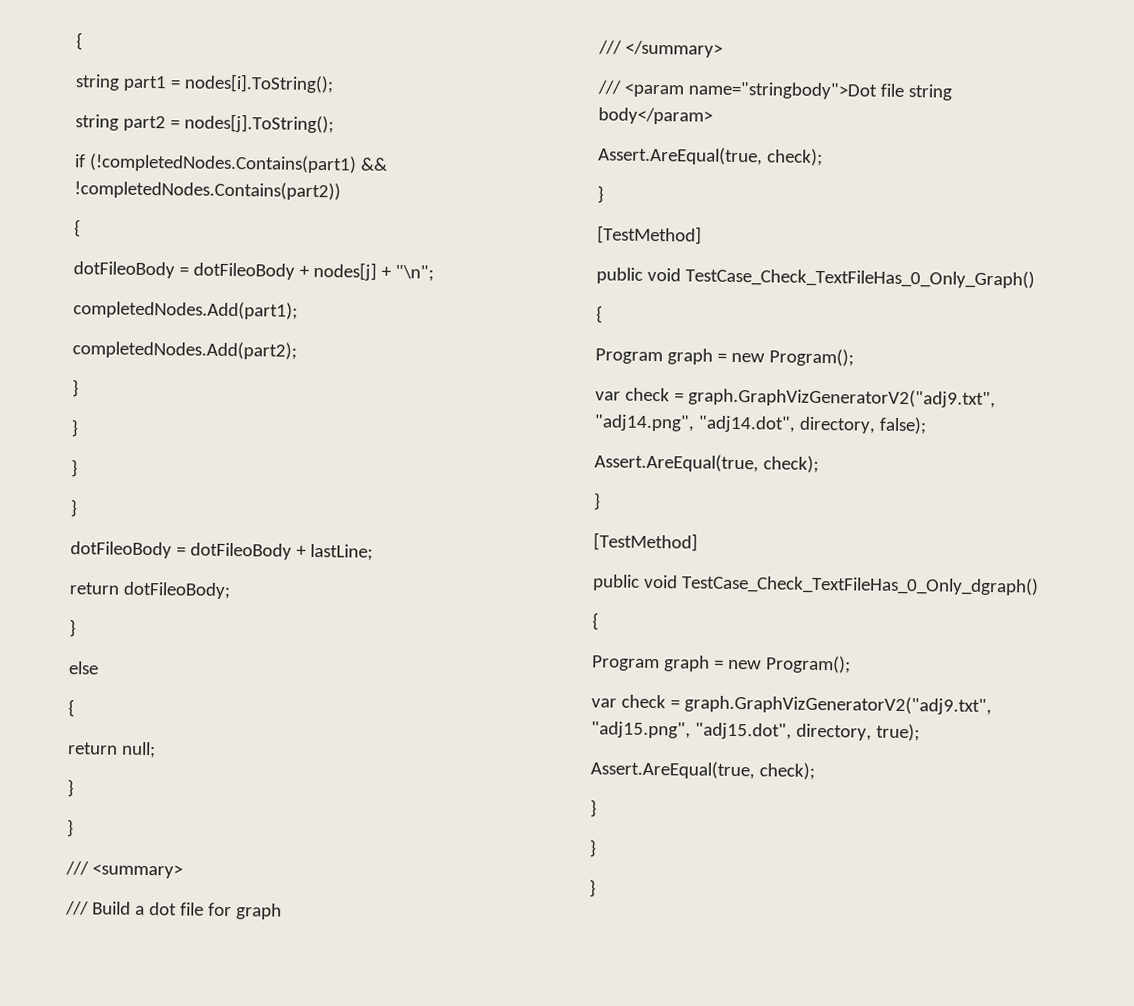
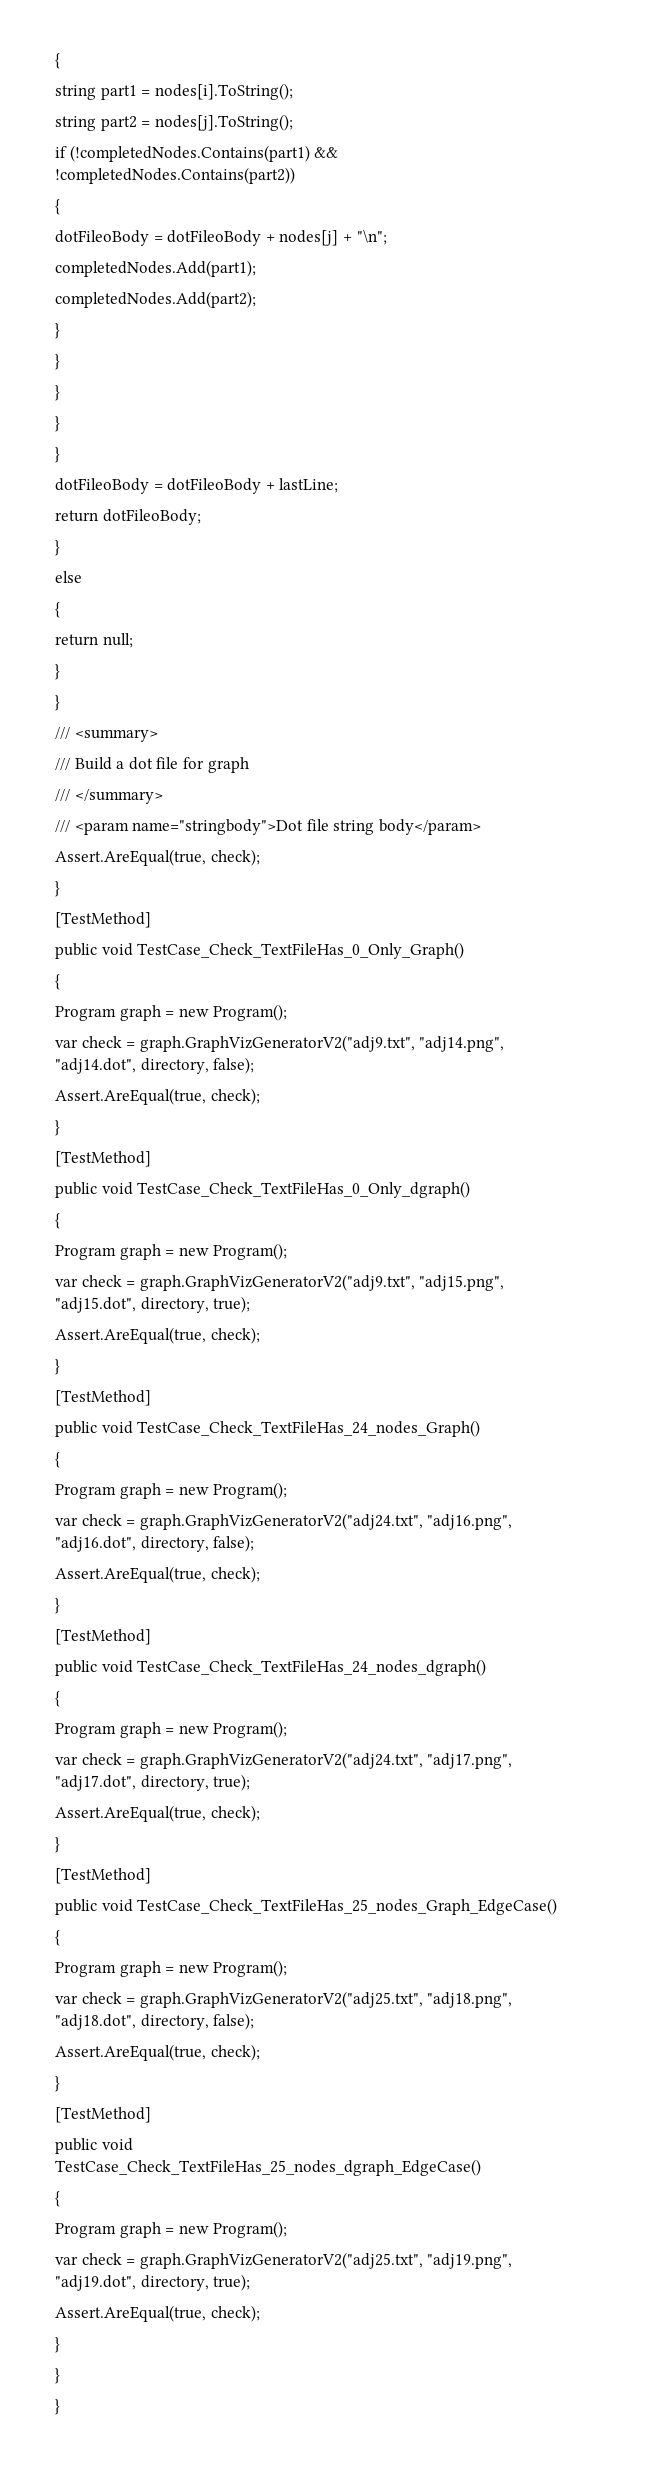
(78, 508) none -> [55,447,60,463] // }
[589,839,597,858] [589,879,596,898] // } // } -> [55,1390,151,1406] [55,1420,481,1437] [55,1452,60,1468] [55,1482,288,1499] [55,1513,513,1530] [55,1535,255,1552] [55,1566,260,1583] [55,1598,60,1614] [55,1629,151,1645] [55,1659,487,1676] [55,1691,60,1707] [55,1721,288,1738] [55,1752,513,1769] [55,1774,251,1791] [55,1805,260,1822] [55,1837,60,1853] [55,1868,151,1884] [55,1898,558,1915] [55,1930,60,1946] [55,1960,288,1977] [55,1991,513,2008] [55,2013,255,2030] [55,2044,260,2061] [55,2076,60,2092] [55,2107,151,2123] [55,2138,133,2154] [55,2159,481,2176] [55,2191,60,2207] [55,2221,288,2238] [55,2252,513,2269] [55,2274,251,2291] [55,2305,260,2322] [55,2337,60,2353] [55,2368,60,2384] [55,2399,60,2415] // [TestMethod] // public void TestCase_Check_TextFileHas_24_nodes_Graph() // { // Program graph = new Program(); // var check = graph.GraphVizGeneratorV2("adj24.txt", "adj16.png", "adj16.dot", directory, false); // Assert.AreEqual(true, check); // } // [TestMethod] // public void TestCase_Check_TextFileHas_24_nodes_dgraph() // { // Program graph = new Program(); // var check = graph.GraphVizGeneratorV2("adj24.txt", "adj17.png", "adj17.dot", directory, true); // Assert.AreEqual(true, check); // } // [TestMethod] // public void TestCase_Check_TextFileHas_25_nodes_Graph_EdgeCase() // { // Program graph = new Program(); // var check = graph.GraphVizGeneratorV2("adj25.txt", "adj18.png", "adj18.dot", directory, false); // Assert.AreEqual(true, check); // } // [TestMethod] // public void TestCase_Check_TextFileHas_25_nodes_dgraph_EdgeCase() // { // Program graph = new Program(); // var check = graph.GraphVizGeneratorV2("adj25.txt", "adj19.png", "adj19.dot", directory, true); // Assert.AreEqual(true, check); // } // } // }

